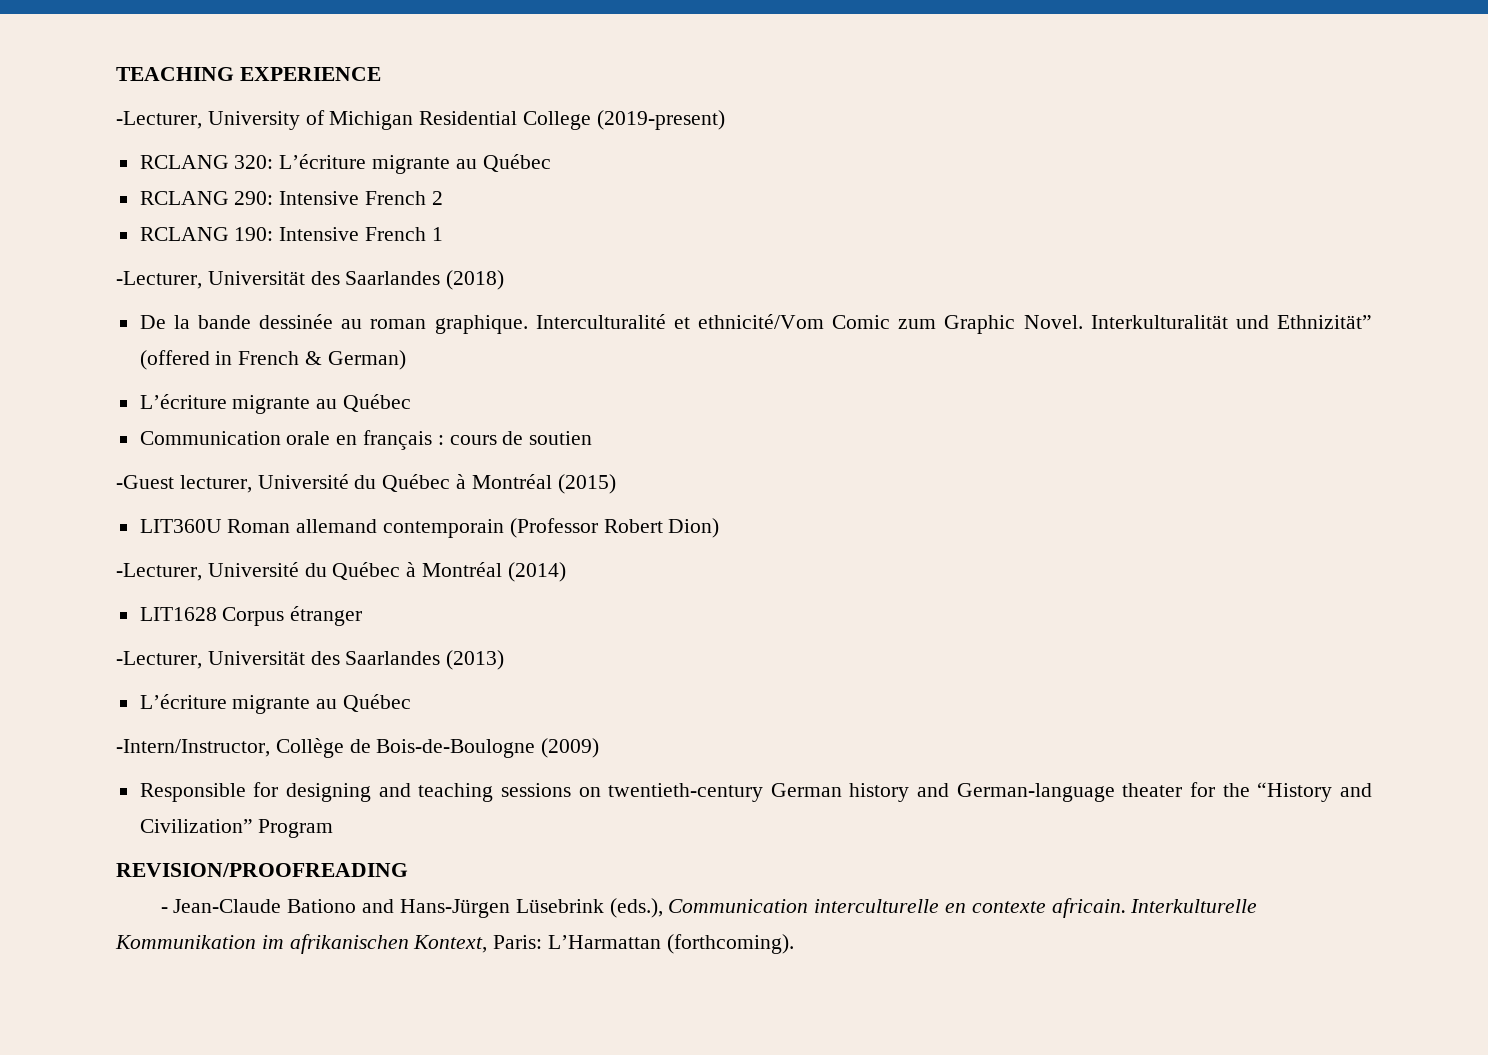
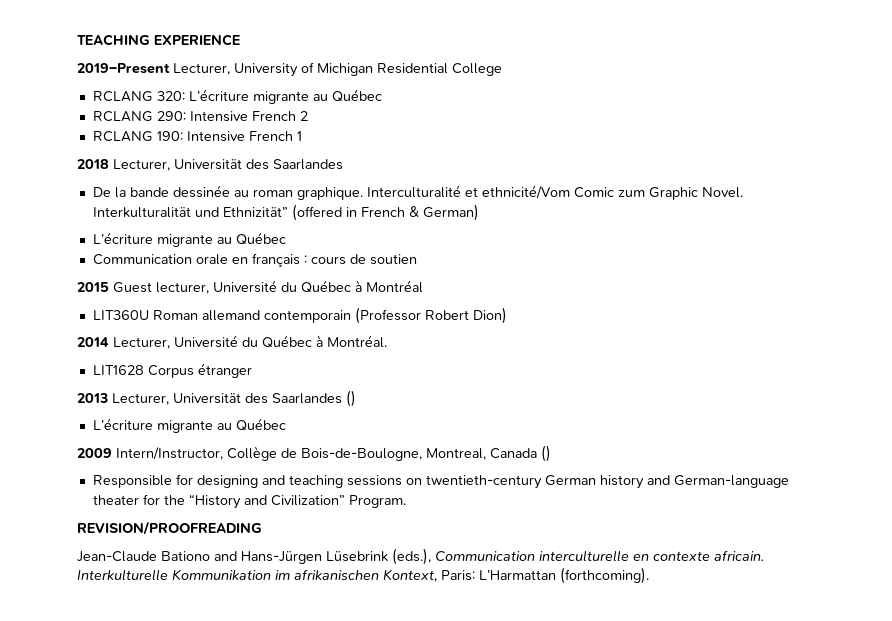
[116,111,202,129] -Lecturer, -> [77,63,230,75] 2019–Present Lecturer,
[596,110,725,130] (2019-present) -> (502, 69) none
[116,270,505,290] -Lecturer, Universität des Saarlandes (2018) -> [77,159,343,171] 2018 Lecturer, Universität des Saarlandes
[116,475,174,489] -Guest -> [77,282,152,293] 2015 Guest
[557,474,616,494] (2015) -> (423, 286) none
[116,562,566,582] -Lecturer, Université du Québec à Montréal (2014) -> [77,335,387,349] 2014 Lecturer, Université du Québec à Montréal.
[116,650,505,670] [139,694,412,714] [116,738,600,758] -Lecturer, Universität des Saarlandes (2013) // L’écriture migrante au Québec // -Intern/Instructor, Collège de Bois-de-Boulogne (2009) -> [77,390,356,407] [92,418,286,433] [77,445,551,462] 2013 Lecturer, Universität des Saarlandes () // L’écriture migrante au Québec // 2009 Intern/Instructor, Collège de Bois-de-Boulogne, Montreal, Canada ()
[258,819,334,838] Program -> [348,495,406,508] Program.
[160,907,168,913] - -> (262, 528) none

